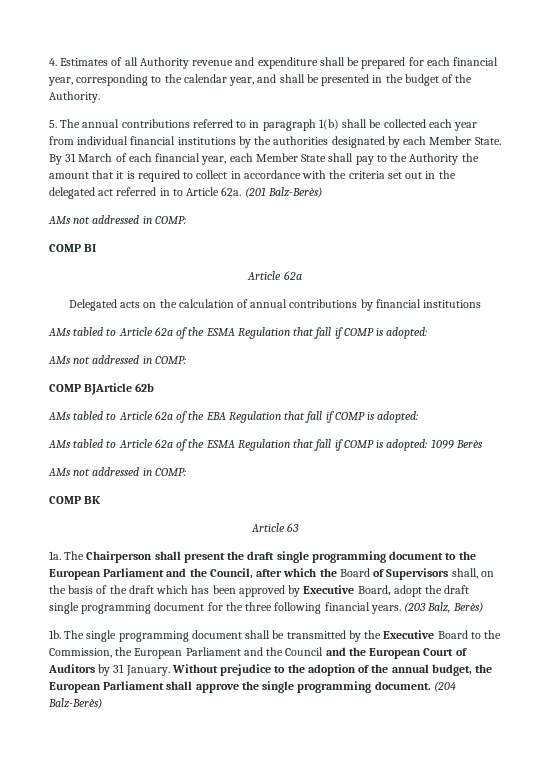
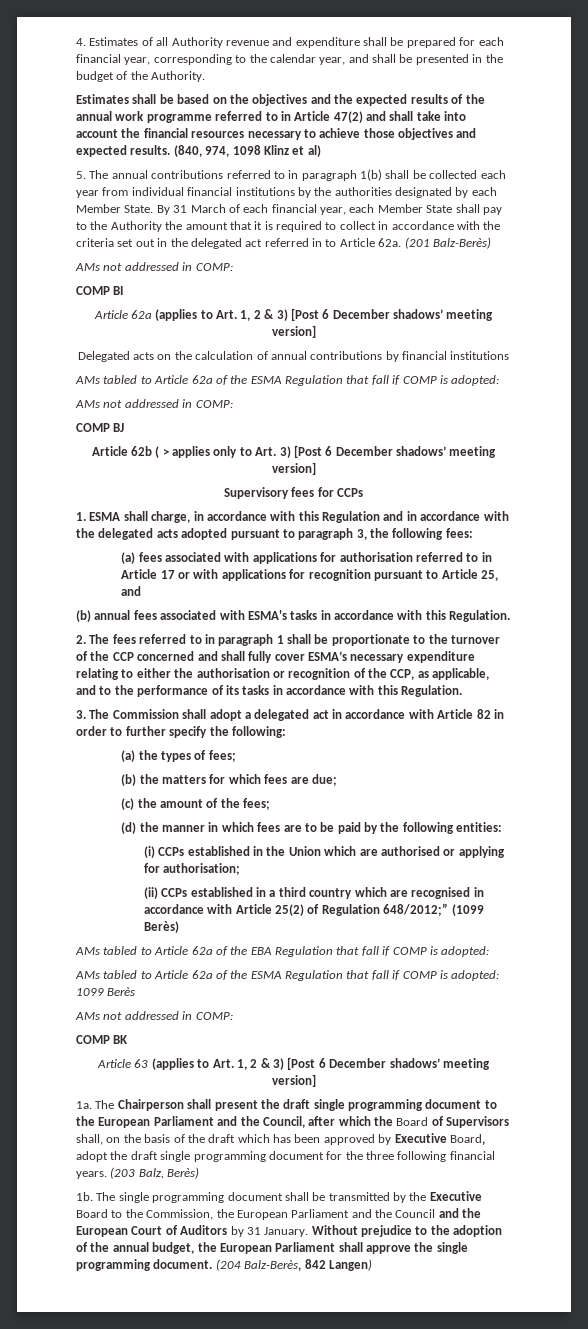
(100, 97) none -> [76,94,485,106] [76,111,467,123] [76,128,477,140] [76,145,321,157] // Estimates shall be based on the objectives and the expected results of the annual work programme referred to in Article 47(2) and shall take into account the financial resources necessary to achieve those objectives and expected results. (840, 974, 1098 Klinz et al)
(302, 275) none -> [155,308,494,321] [271,325,316,338] (applies to Art. 1, 2 & 3) [Post 6 December shadows’ meeting version]
[84,383,133,395] BJArticle -> [113,423,125,432] [91,446,128,456] BJ // Article
(155, 387) none -> [155,445,497,458] [271,462,316,475] [223,487,364,499] [76,511,509,523] [76,528,473,540] [121,552,492,564] [121,569,499,581] [121,586,142,596] [76,610,511,622] [76,634,500,646] [76,651,475,663] [76,668,490,680] [76,685,463,697] [76,709,504,721] [76,726,286,738] [121,750,236,762] [121,774,337,786] [121,798,271,810] [121,822,503,834] [143,846,505,858] [143,863,241,875] [143,887,484,899] [143,903,484,916] [143,921,179,933] ( > applies only to Art. 3) [Post 6 December shadows’ meeting version] // Supervisory fees for CCPs // 1. ESMA shall charge, in accordance with this Regulation and in accordance with the delegated acts adopted pursuant to paragraph 3, the following fees: // (a) fees associated with applications for authorisation referred to in Article 17 or with applications for recognition pursuant to Article 25, and // (b) annual fees associated with ESMA's tasks in accordance with this Regulation. // 2. The fees referred to in paragraph 1 shall be proportionate to the turnover of the CCP concerned and shall fully cover ESMA’s necessary expenditure relating to either the authorisation or recognition of the CCP, as applicable, and to the performance of its tasks in accordance with this Regulation. // 3. The Commission shall adopt a delegated act in accordance with Article 82 in order to further specify the following: // (a) the types of fees; // (b) the matters for which fees are due; // (c) the amount of the fees; // (d) the manner in which fees are to be paid by the following entities: // (i) CCPs established in the Union which are authorised or applying for authorisation; // (ii) CCPs established in a third country which are recognised in accordance with Article 25(2) of Regulation 648/2012;” (1099 Berès)
(300, 527) none -> [151,1057,490,1070] [271,1074,316,1087] (applies to Art. 1, 2 & 3) [Post 6 December shadows’ meeting version]
[48,698,102,709] Balz-Berès) -> [244,1259,372,1271] Balz-Berès, 842 Langen)

